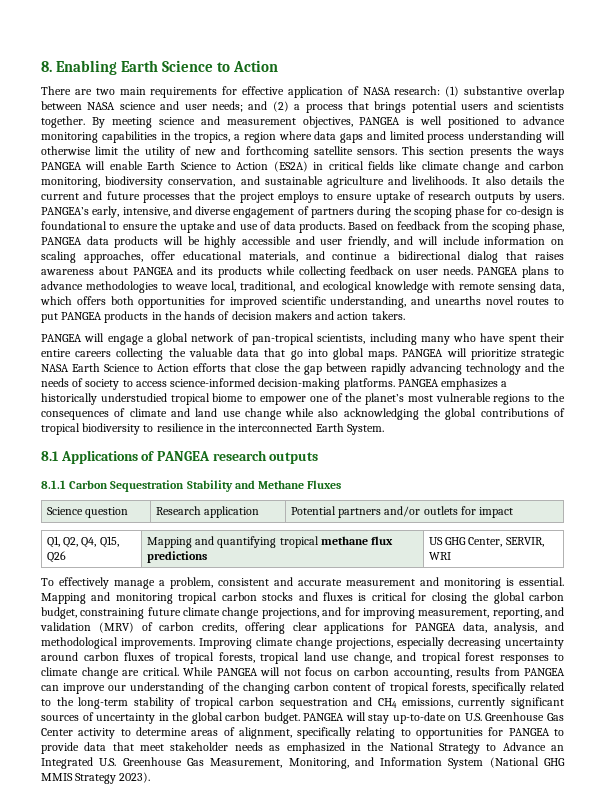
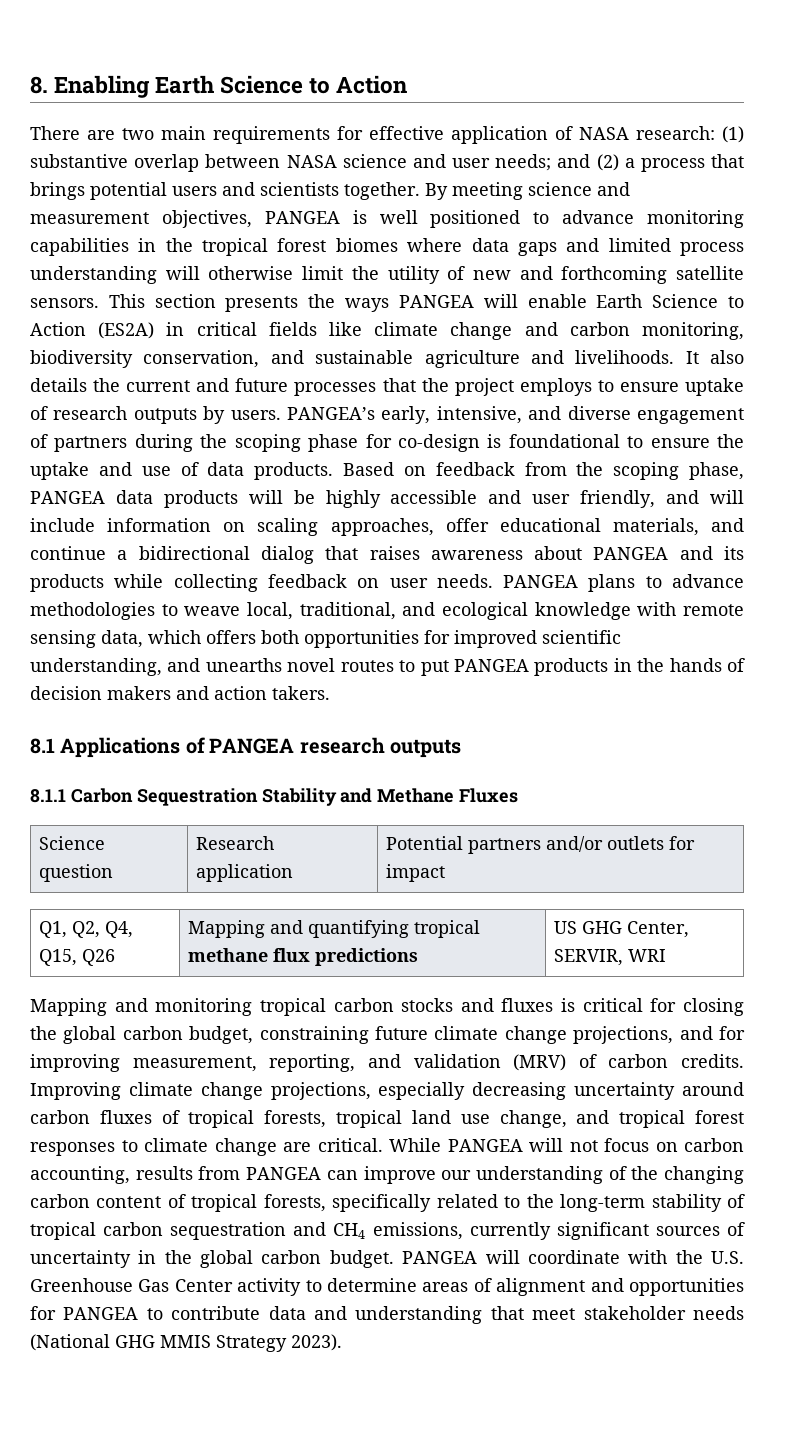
[194,132,276,143] tropics, a region -> [202,238,398,256] tropical forest biomes
[41,333,564,345] [41,348,564,360] [41,363,565,375] [41,378,508,390] [41,393,565,405] [41,408,566,420] [41,423,384,435] // PANGEA will engage a global network of pan-tropical scientists, including many who have spent their entire careers collecting the valuable data that go into global maps. PANGEA will prioritize strategic NASA Earth Science to Action efforts that close the gap between rapidly advancing technology and the needs of society to access science-informed decision-making platforms. PANGEA emphasizes a historically understudied tropical biome to empower one of the planet’s most vulnerable regions to the consequences of climate and land use change while also acknowledging the global contributions of tropical biodiversity to resilience in the interconnected Earth System. -> (330, 693) none
[41,577,564,589] To effectively manage a problem, consistent and accurate measurement and monitoring is essential. -> (667, 955) none
[202,622,564,634] [41,637,195,649] credits, offering clear applications for PANGEA data, analysis, and methodological improvements. -> [681,1054,744,1068] credits.
[368,712,462,724] stay up-to-date on -> [527,1250,703,1264] coordinate with the
[238,727,565,739] [41,742,564,754] [41,757,484,769] alignment, specifically relating to opportunities for PANGEA to provide data that meet stakeholder needs as emphasized in the National Strategy to Advance an Integrated U.S. Greenhouse Gas Measurement, Monitoring, and Information System -> [496,1278,744,1296] [30,1306,744,1324] alignment and opportunities for PANGEA to contribute data and understanding that meet stakeholder needs

